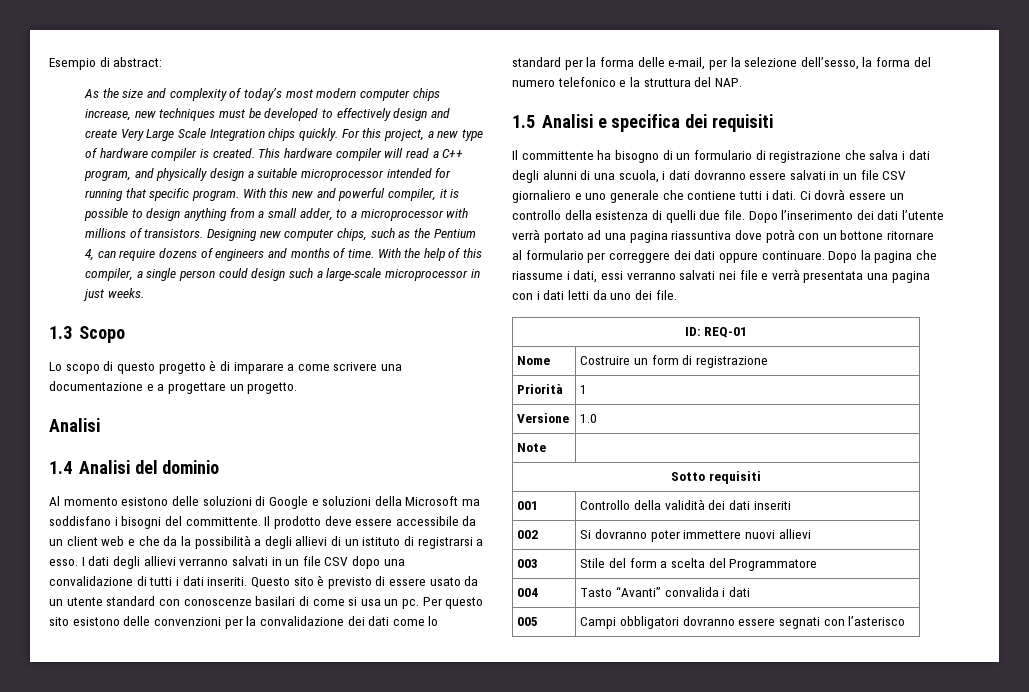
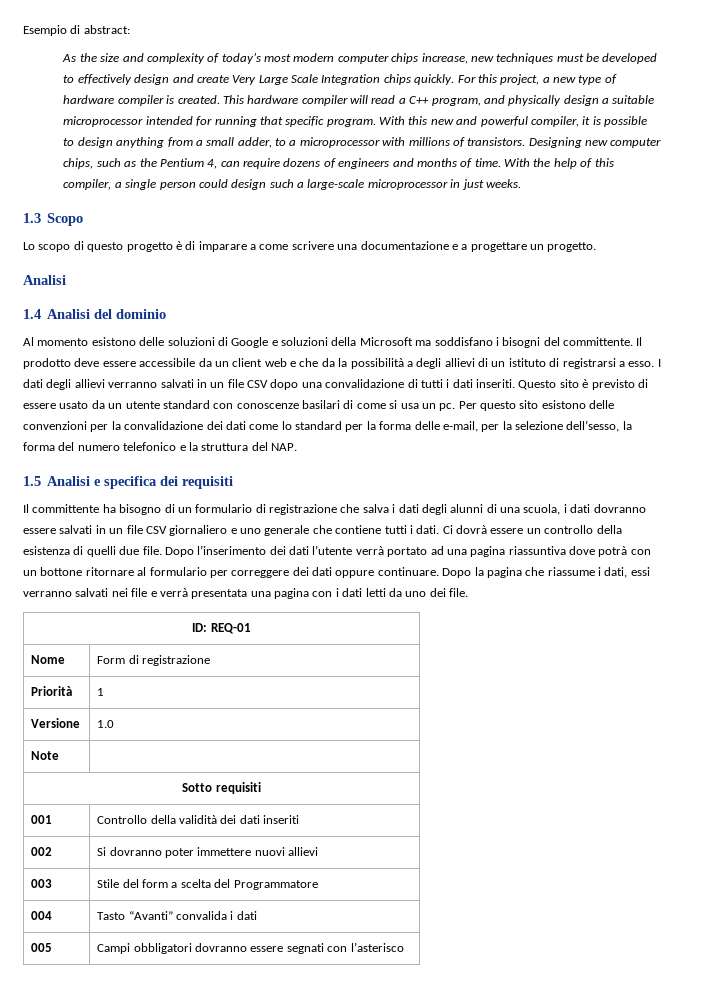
[580,355,679,365] Costruire un form -> [97,656,126,664] Form

